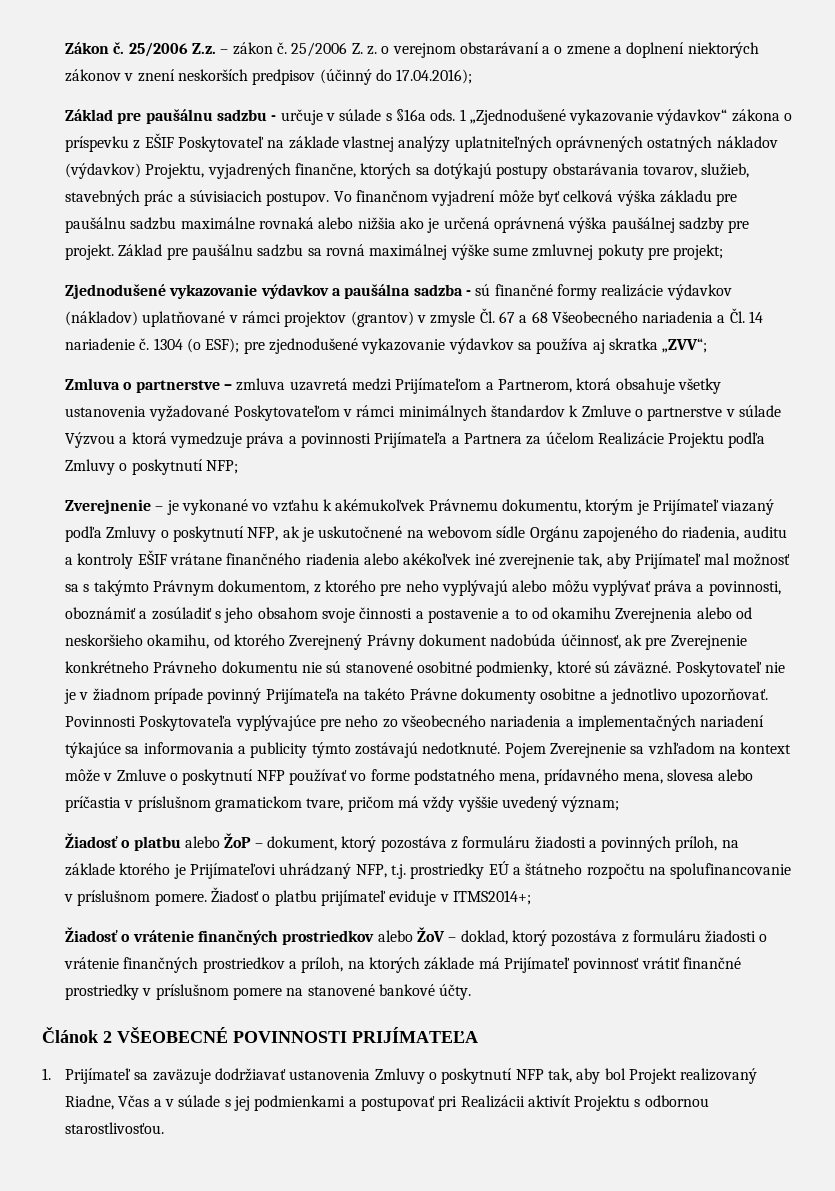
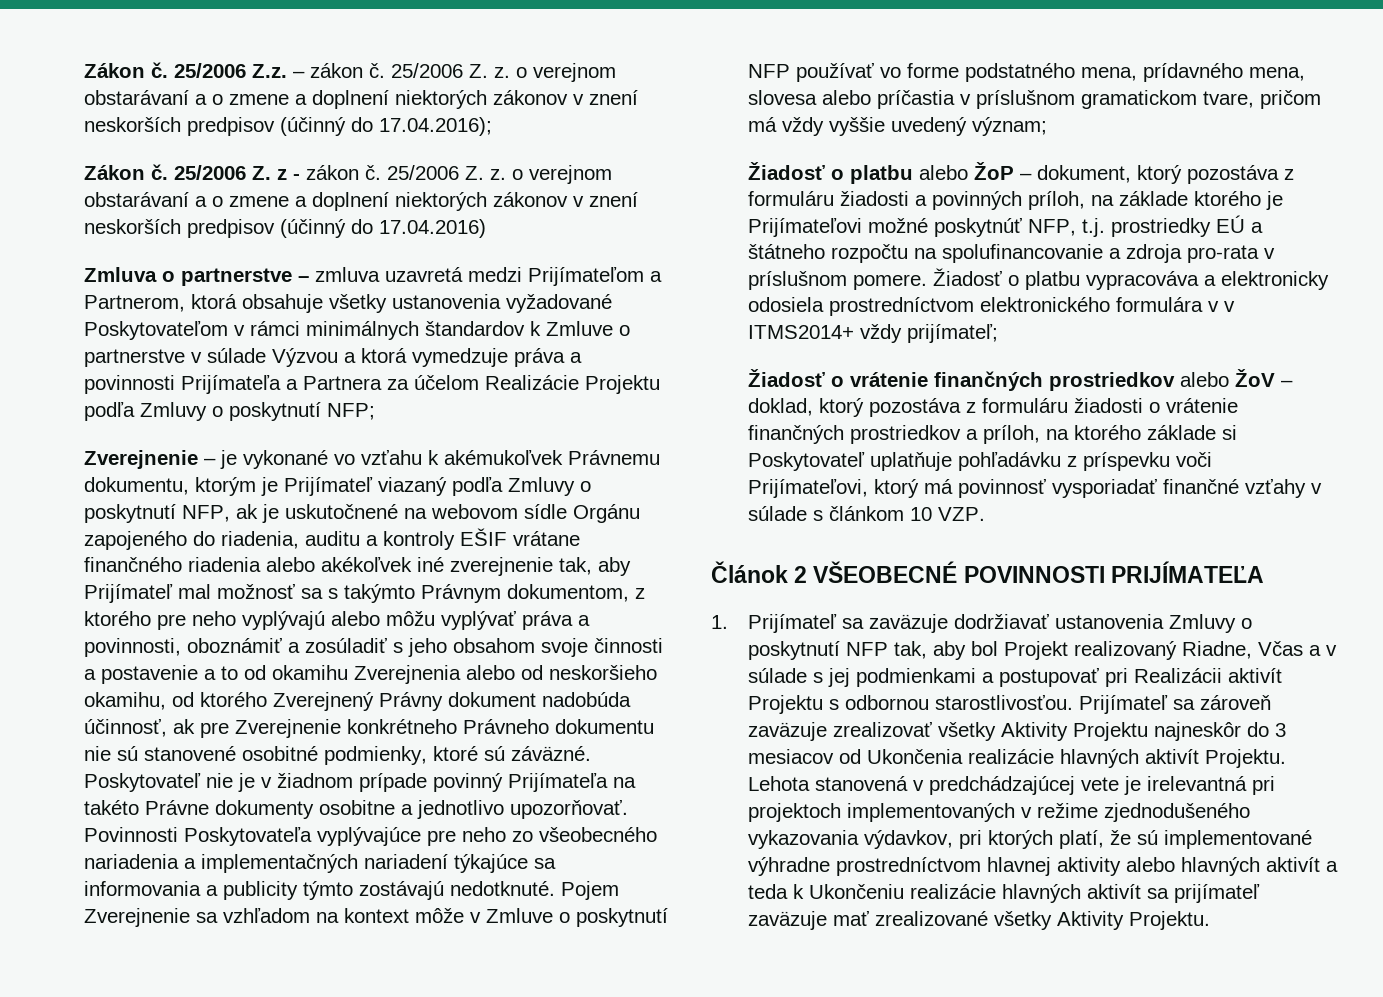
[64,109,793,125] [64,133,778,152] [64,163,750,179] [64,190,738,206] [64,217,750,233] [64,244,724,260] [64,284,732,300] [64,308,764,327] [64,338,708,354] Základ pre paušálnu sadzbu - určuje v súlade s §16a ods. 1 „Zjednodušené vykazovanie výdavkov“ zákona o príspevku z EŠIF Poskytovateľ na základe vlastnej analýzy uplatniteľných oprávnených ostatných nákladov (výdavkov) Projektu, vyjadrených finančne, ktorých sa dotýkajú postupy obstarávania tovarov, služieb, stavebných prác a súvisiacich postupov. Vo finančnom vyjadrení môže byť celková výška základu pre paušálnu sadzbu maximálne rovnaká alebo nižšia ako je určená oprávnená výška paušálnej sadzby pre projekt. Základ pre paušálnu sadzbu sa rovná maximálnej výške sume zmluvnej pokuty pre projekt; // Zjednodušené vykazovanie výdavkov a paušálna sadzba - sú finančné formy realizácie výdavkov (nákladov) uplatňované v rámci projektov (grantov) v zmysle Čl. 67 a 68 Všeobecného nariadenia a Čl. 14 nariadenie č. 1304 (o ESF); pre zjednodušené vykazovanie výdavkov sa používa aj skratka „ZVV“; -> [83,164,612,184] [83,192,638,211] [83,219,486,238] Zákon č. 25/2006 Z. z - zákon č. 25/2006 Z. z. o verejnom obstarávaní a o zmene a doplnení niektorých zákonov v znení neskorších predpisov (účinný do 17.04.2016)
[279,863,352,879] uhrádzaný -> [867,218,1022,237] možné poskytnúť
(792, 871) none -> [1108,244,1259,263] a zdroja pro-rata
[320,890,531,906] prijímateľ eviduje v ITMS2014+; -> [1085,271,1329,290] [747,297,1235,316] [747,324,998,343] vypracováva a elektronicky odosiela prostredníctvom elektronického formulára v v ITMS2014+ vždy prijímateľ;
[368,957,741,973] [64,984,472,1000] ktorých základe má Prijímateľ povinnosť vrátiť finančné prostriedky v príslušnom pomere na stanovené bankové účty. -> [1073,425,1237,440] [747,452,1212,471] [747,479,1322,498] [747,506,985,521] ktorého základe si Poskytovateľ uplatňuje pohľadávku z príspevku voči Prijímateľovi, ktorý má povinnosť vysporiadať finančné vzťahy v súlade s článkom 10 VZP.
(164, 1128) none -> [1078,695,1271,714] [747,722,1286,741] [747,749,1286,768] [747,776,1275,795] [747,803,1250,822] [747,830,1312,849] [747,857,1338,876] [747,884,1260,903] [747,911,1210,930] Prijímateľ sa zároveň zaväzuje zrealizovať všetky Aktivity Projektu najneskôr do 3 mesiacov od Ukončenia realizácie hlavných aktivít Projektu. Lehota stanovená v predchádzajúcej vete je irelevantná pri projektoch implementovaných v režime zjednodušeného vykazovania výdavkov, pri ktorých platí, že sú implementované výhradne prostredníctvom hlavnej aktivity alebo hlavných aktivít a teda k Ukončeniu realizácie hlavných aktivít sa prijímateľ zaväzuje mať zrealizované všetky Aktivity Projektu.

